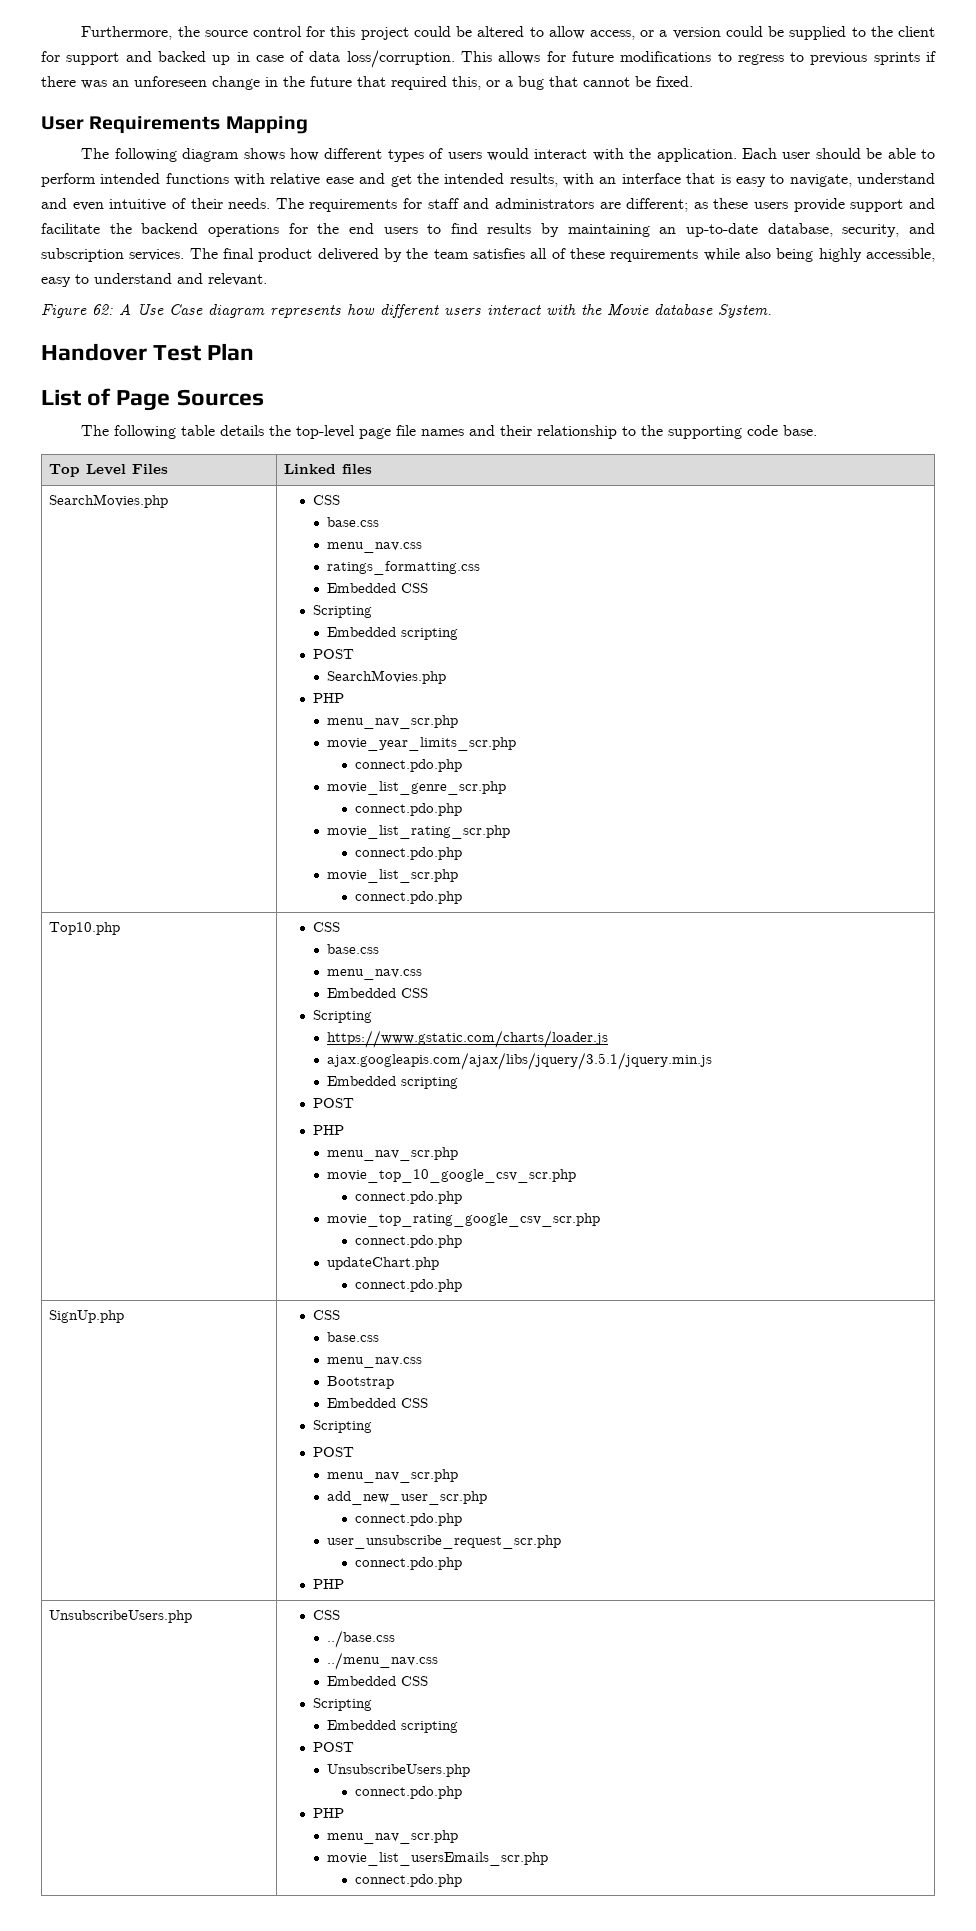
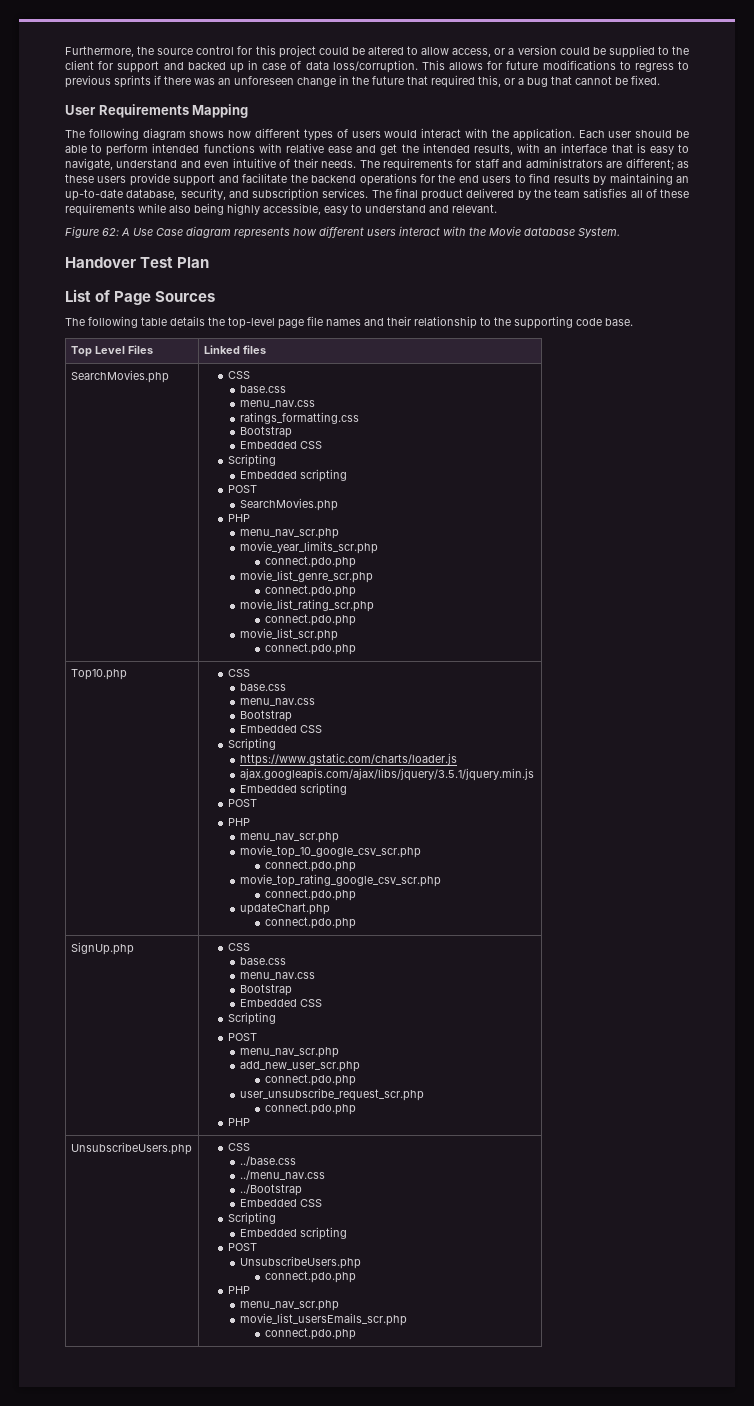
(481, 568) none -> [240,426,293,438] // Bootstrap
(423, 974) none -> [240,710,293,722] // Bootstrap
(439, 1661) none -> [240,1184,303,1196] // ../Bootstrap

